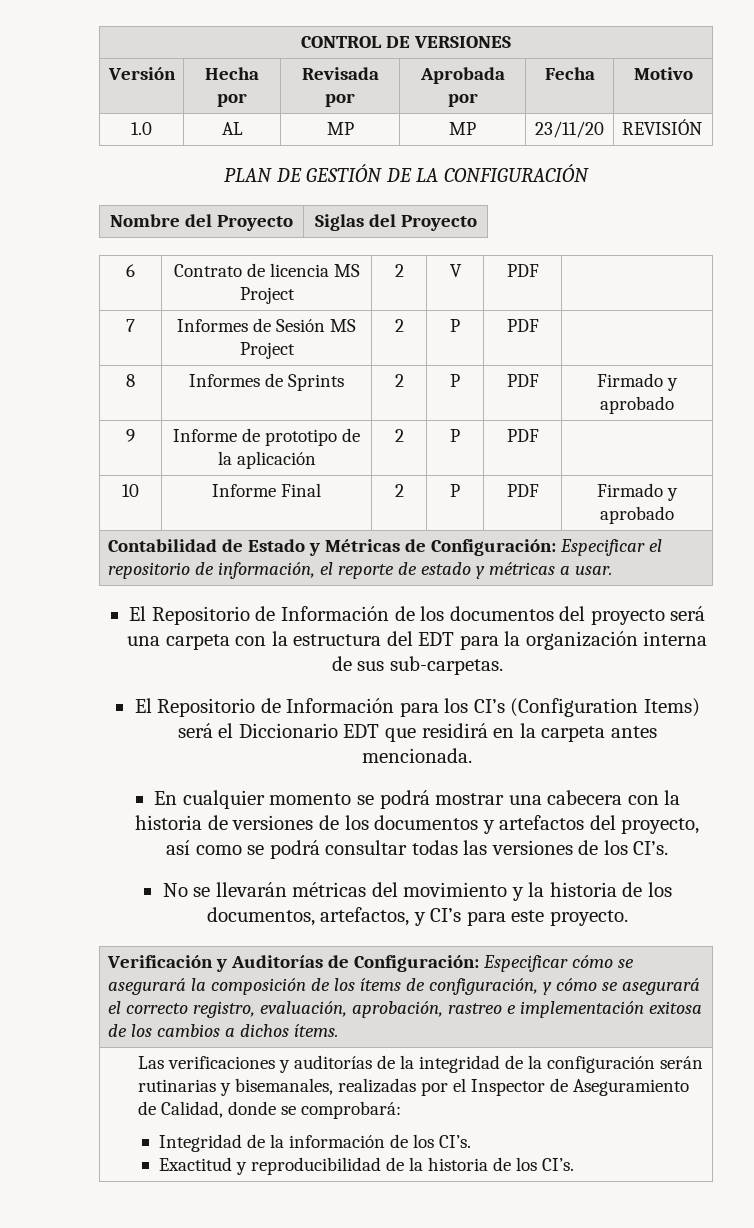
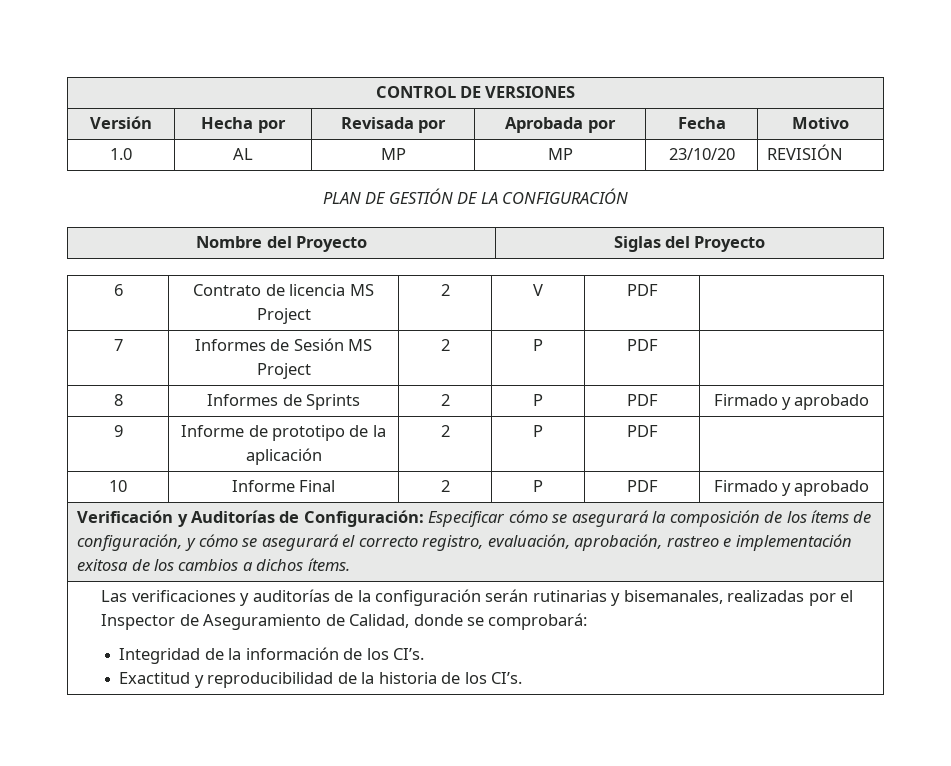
[535,121,604,138] 23/11/20 -> [668,148,735,160] 23/10/20
[107,539,662,556] [107,562,612,579] [129,606,706,625] [127,631,708,650] [331,656,503,675] [134,698,700,717] [177,723,657,742] [362,748,473,763] [154,790,681,809] [135,815,700,834] [166,840,669,859] [162,882,672,901] [206,907,628,926] // Contabilidad de Estado y Métricas de Configuración: Especificar el repositorio de información, el reporte de estado y métricas a usar. // El Repositorio de Información de los documentos del proyecto será una carpeta con la estructura del EDT para la organización interna de sus sub-carpetas. // El Repositorio de Información para los CI’s (Configuration Items) será el Diccionario EDT que residirá en la carpeta antes mencionada. // En cualquier momento se podrá mostrar una cabecera con la historia de versiones de los documentos y artefactos del proyecto, así como se podrá consultar todas las versiones de los CI’s. // No se llevarán métricas del movimiento y la historia de los documentos, artefactos, y CI’s para este proyecto. -> (870, 488) none
[419,1055,543,1073] integridad de la -> (371, 596) none

